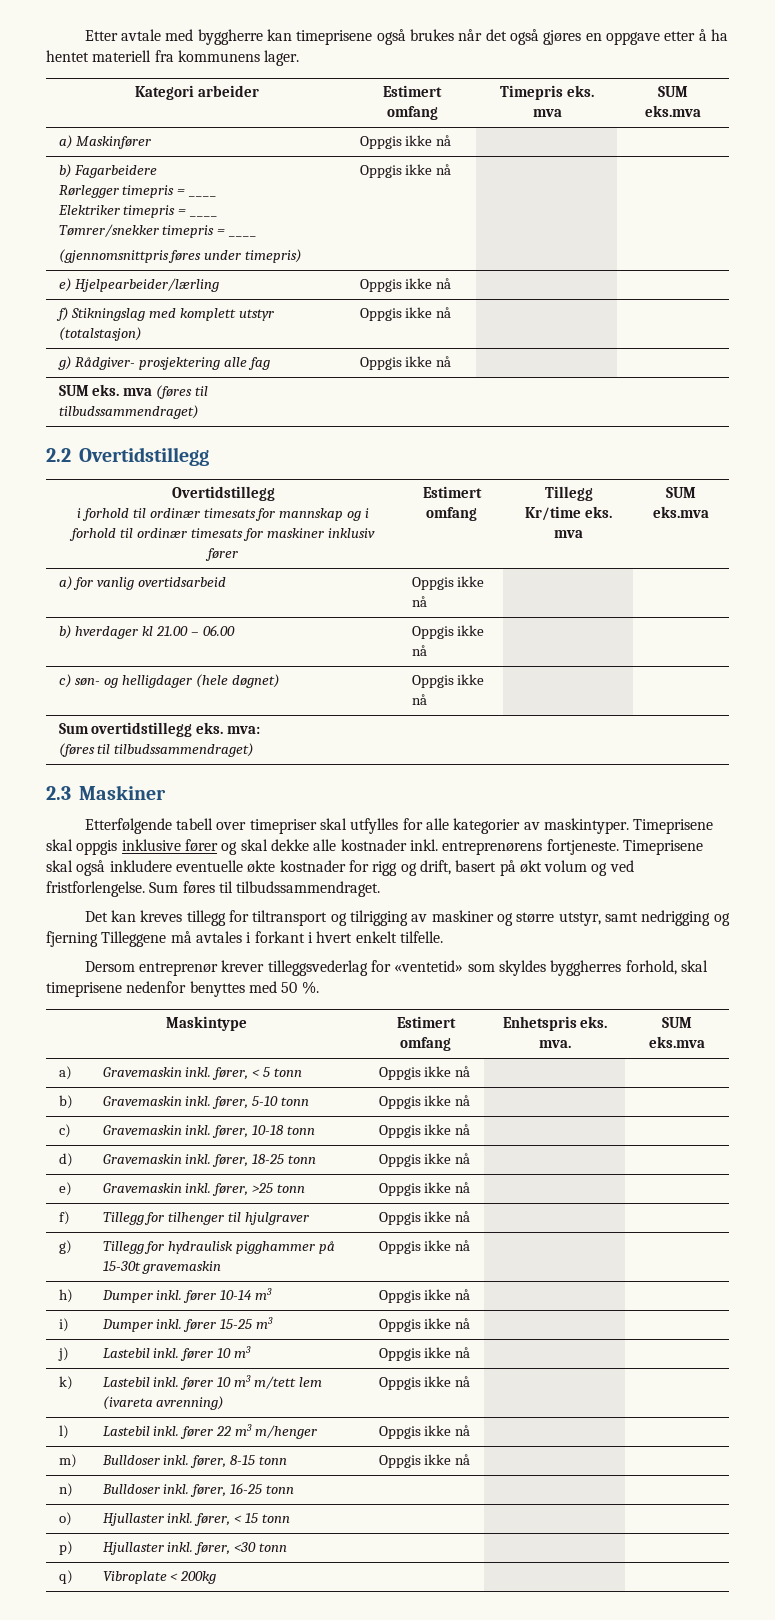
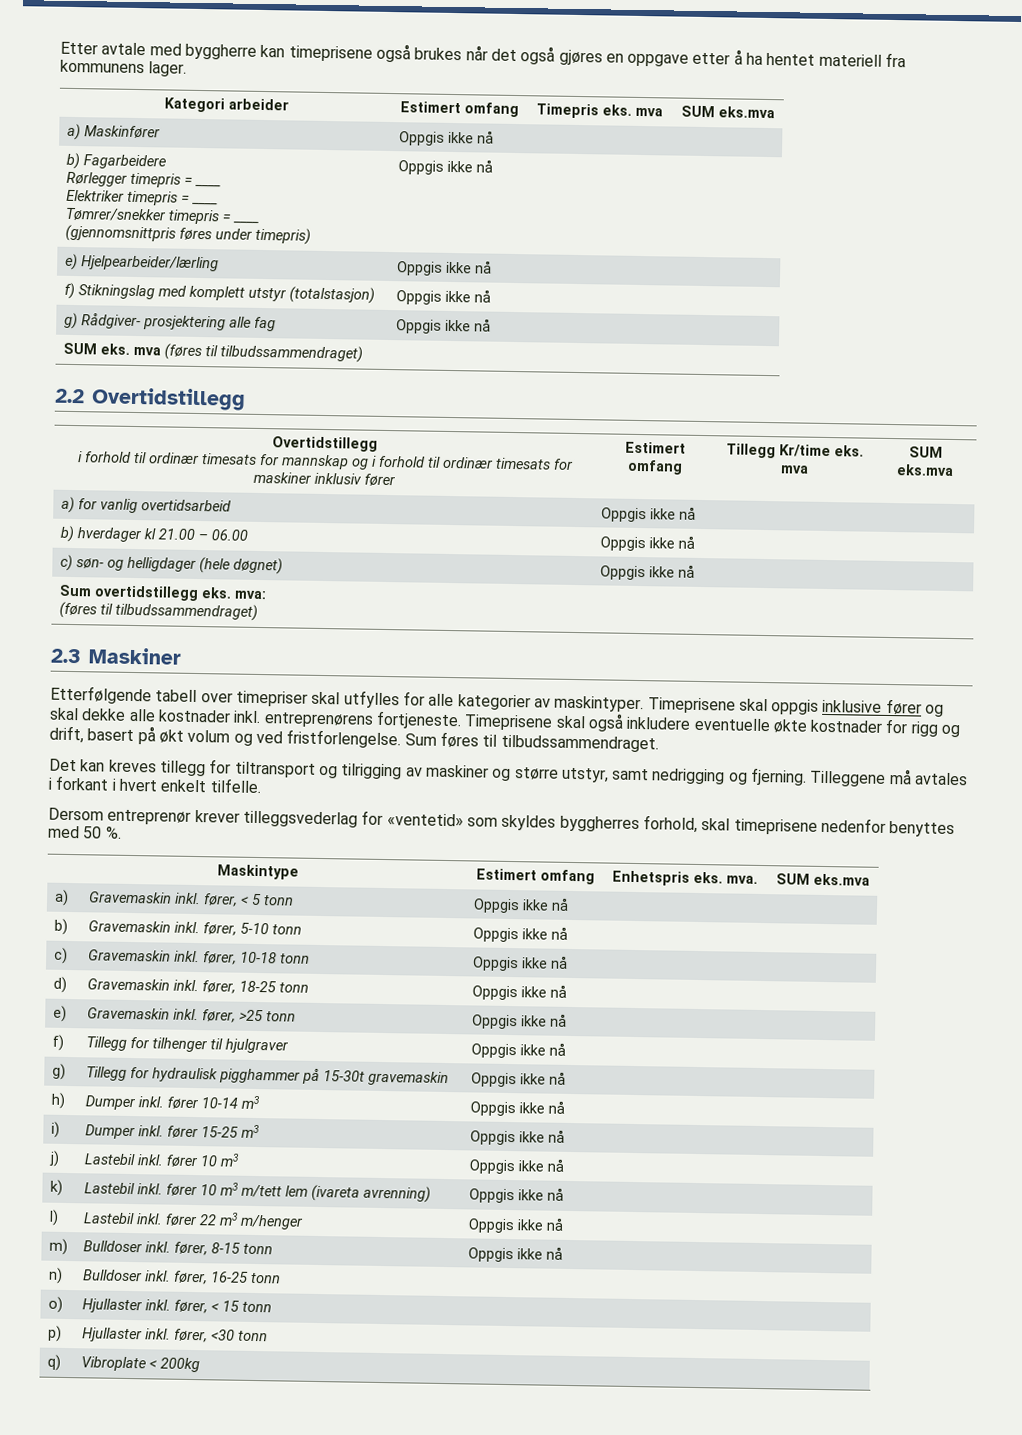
[46,931,98,947] fjerning -> [750,767,808,786] fjerning.

